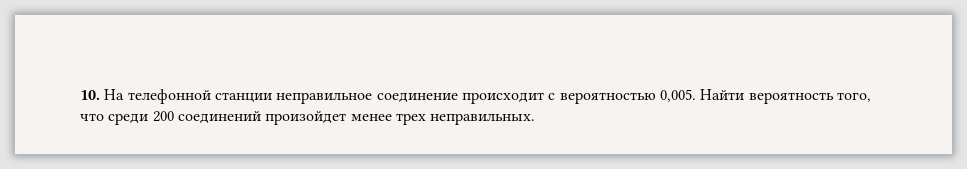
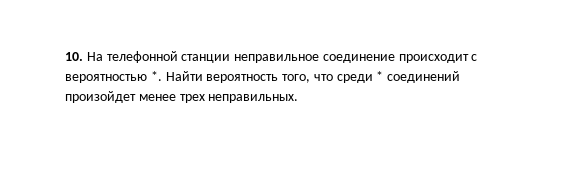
[659,89,696,102] 0,005. -> [150,71,162,81] *.
[152,111,174,122] 200 -> [376,71,384,81] *

